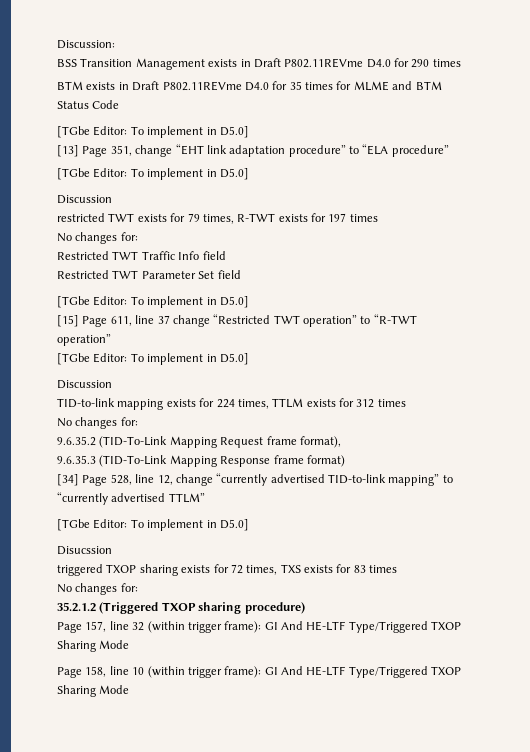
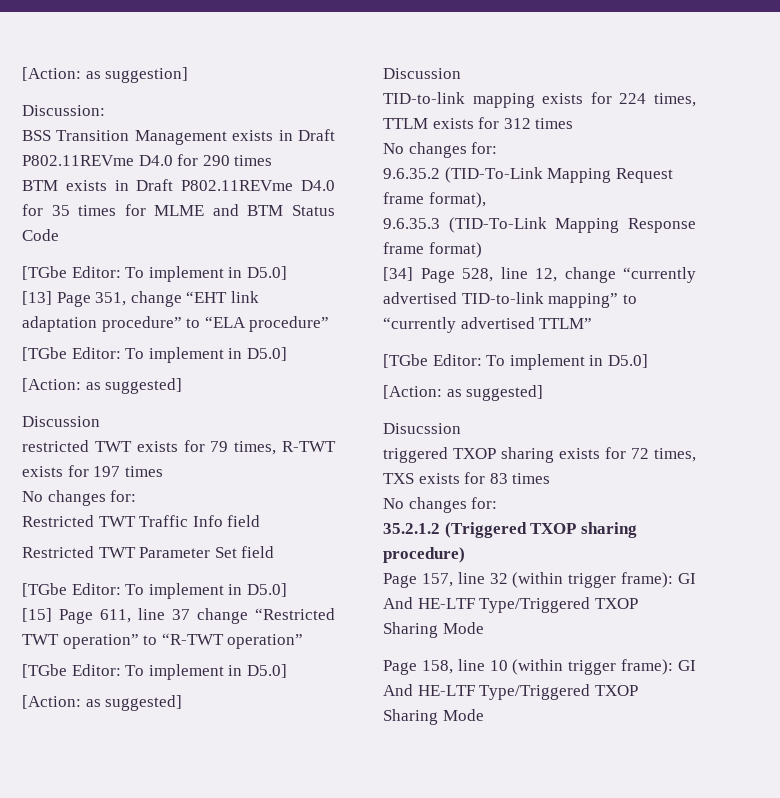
(57, 44) none -> [22,67,189,83] [Action: as suggestion] //
(249, 174) none -> [22,378,183,394] // [Action: as suggested]
(249, 359) none -> [22,695,183,711] // [Action: as suggested]
(249, 525) none -> [383,385,544,401] // [Action: as suggested]

